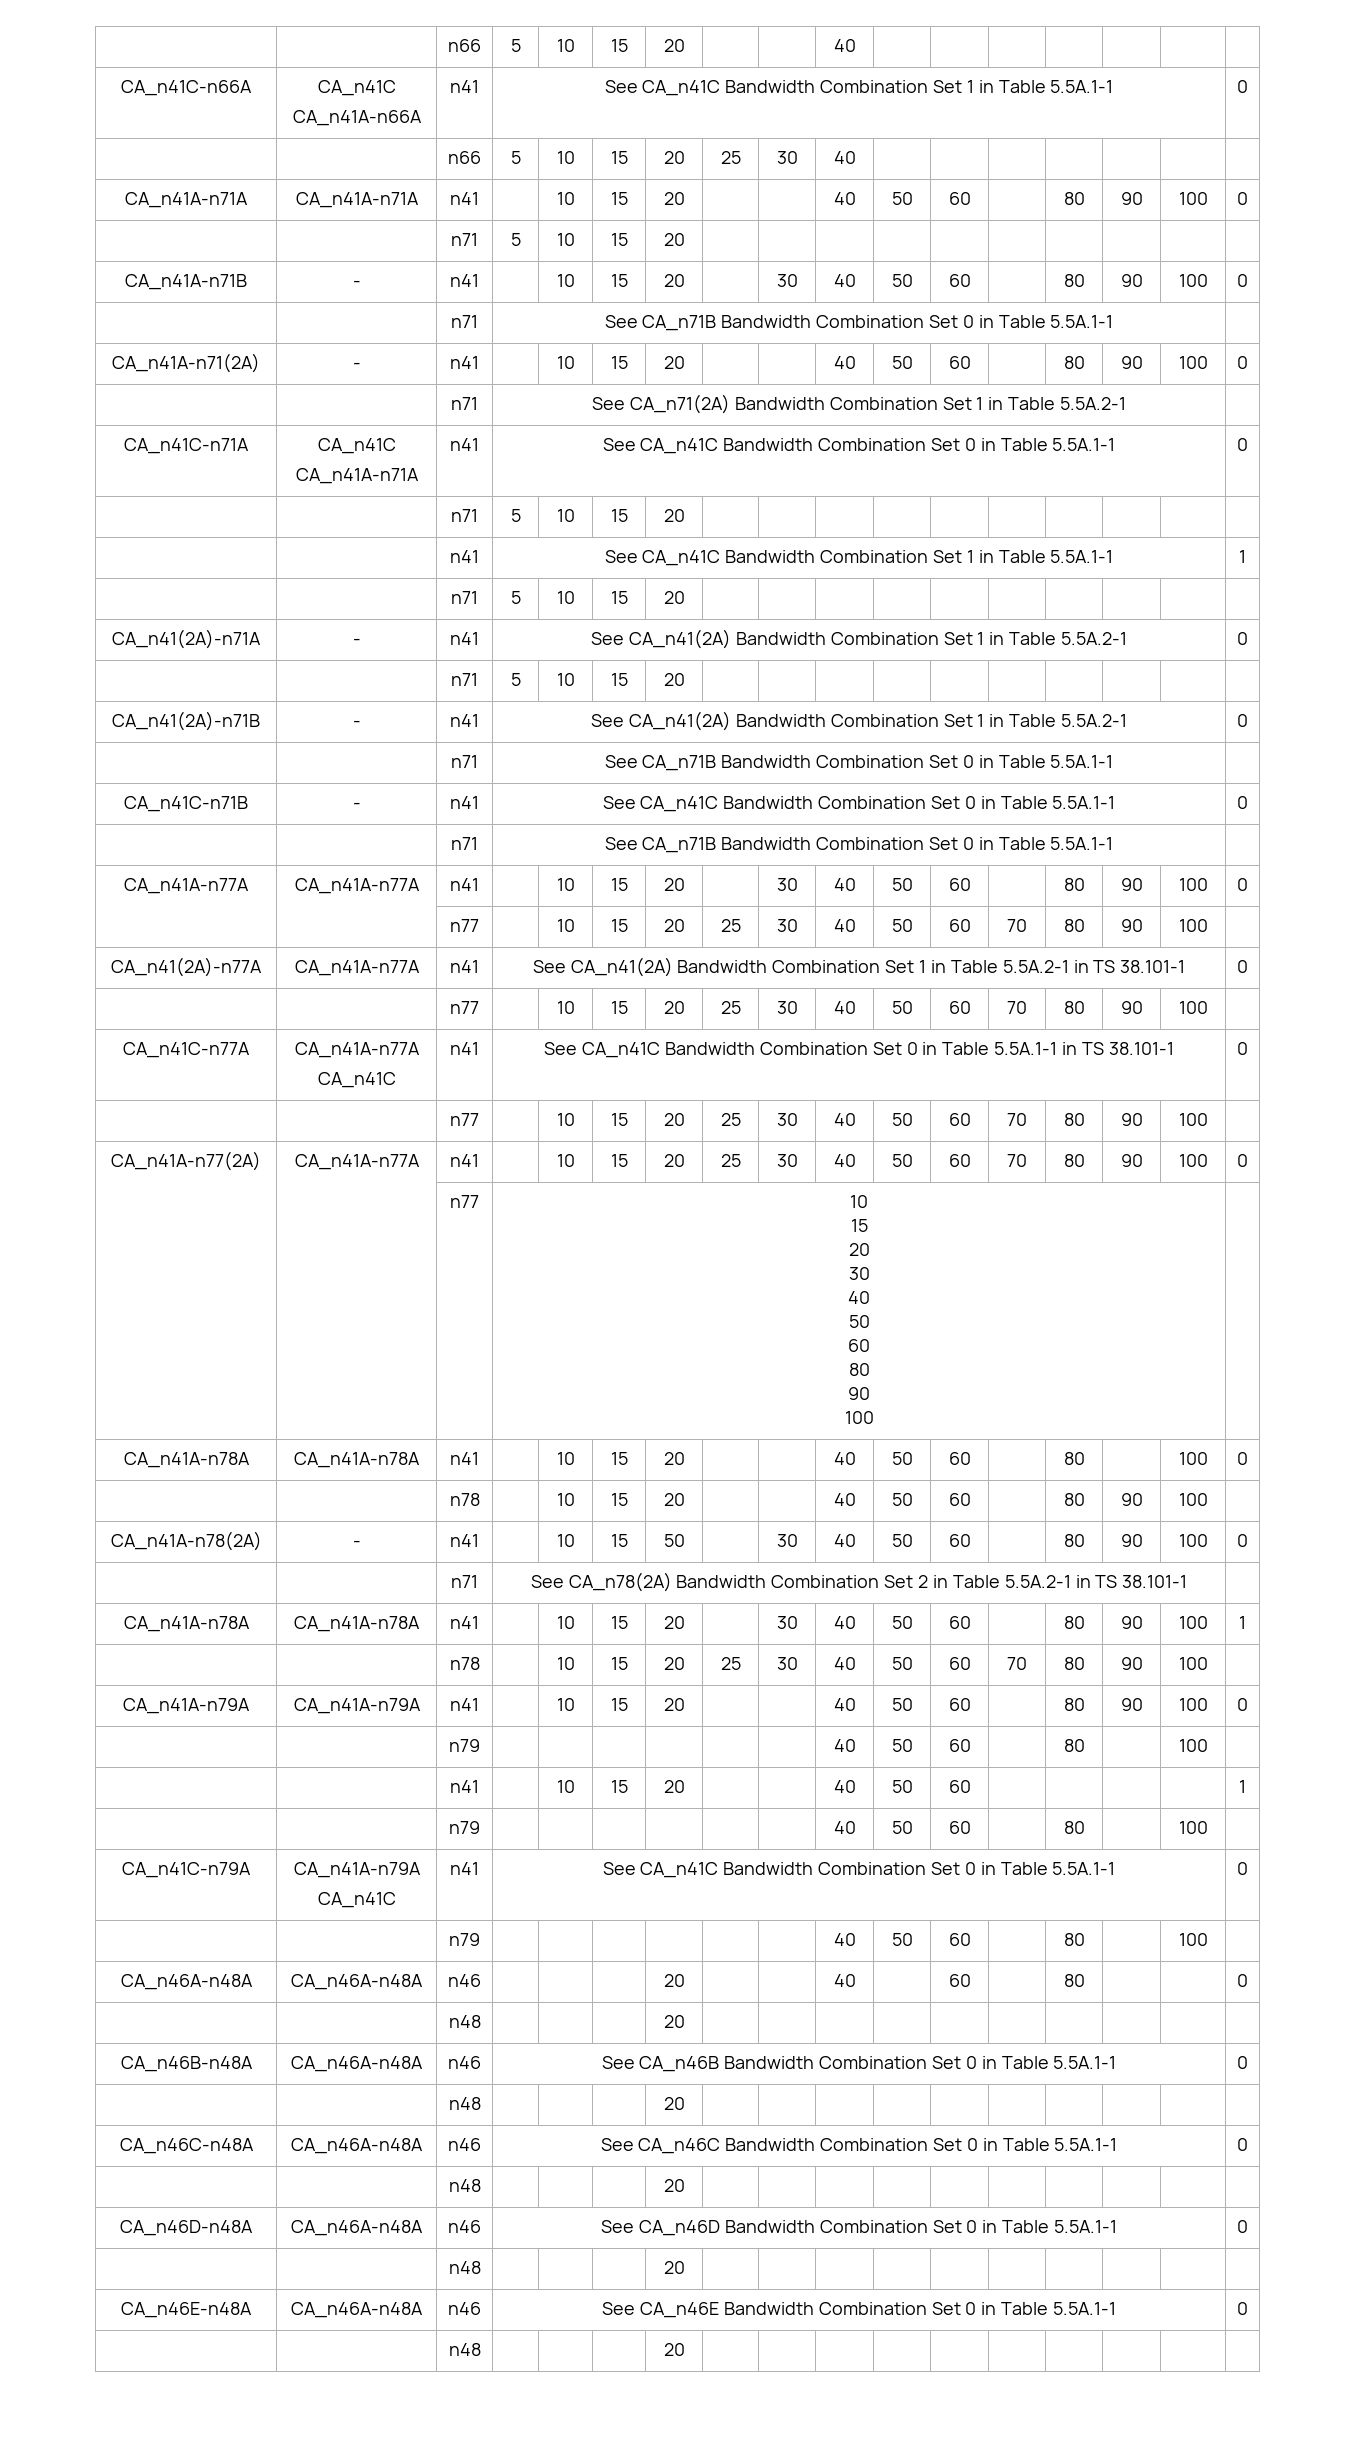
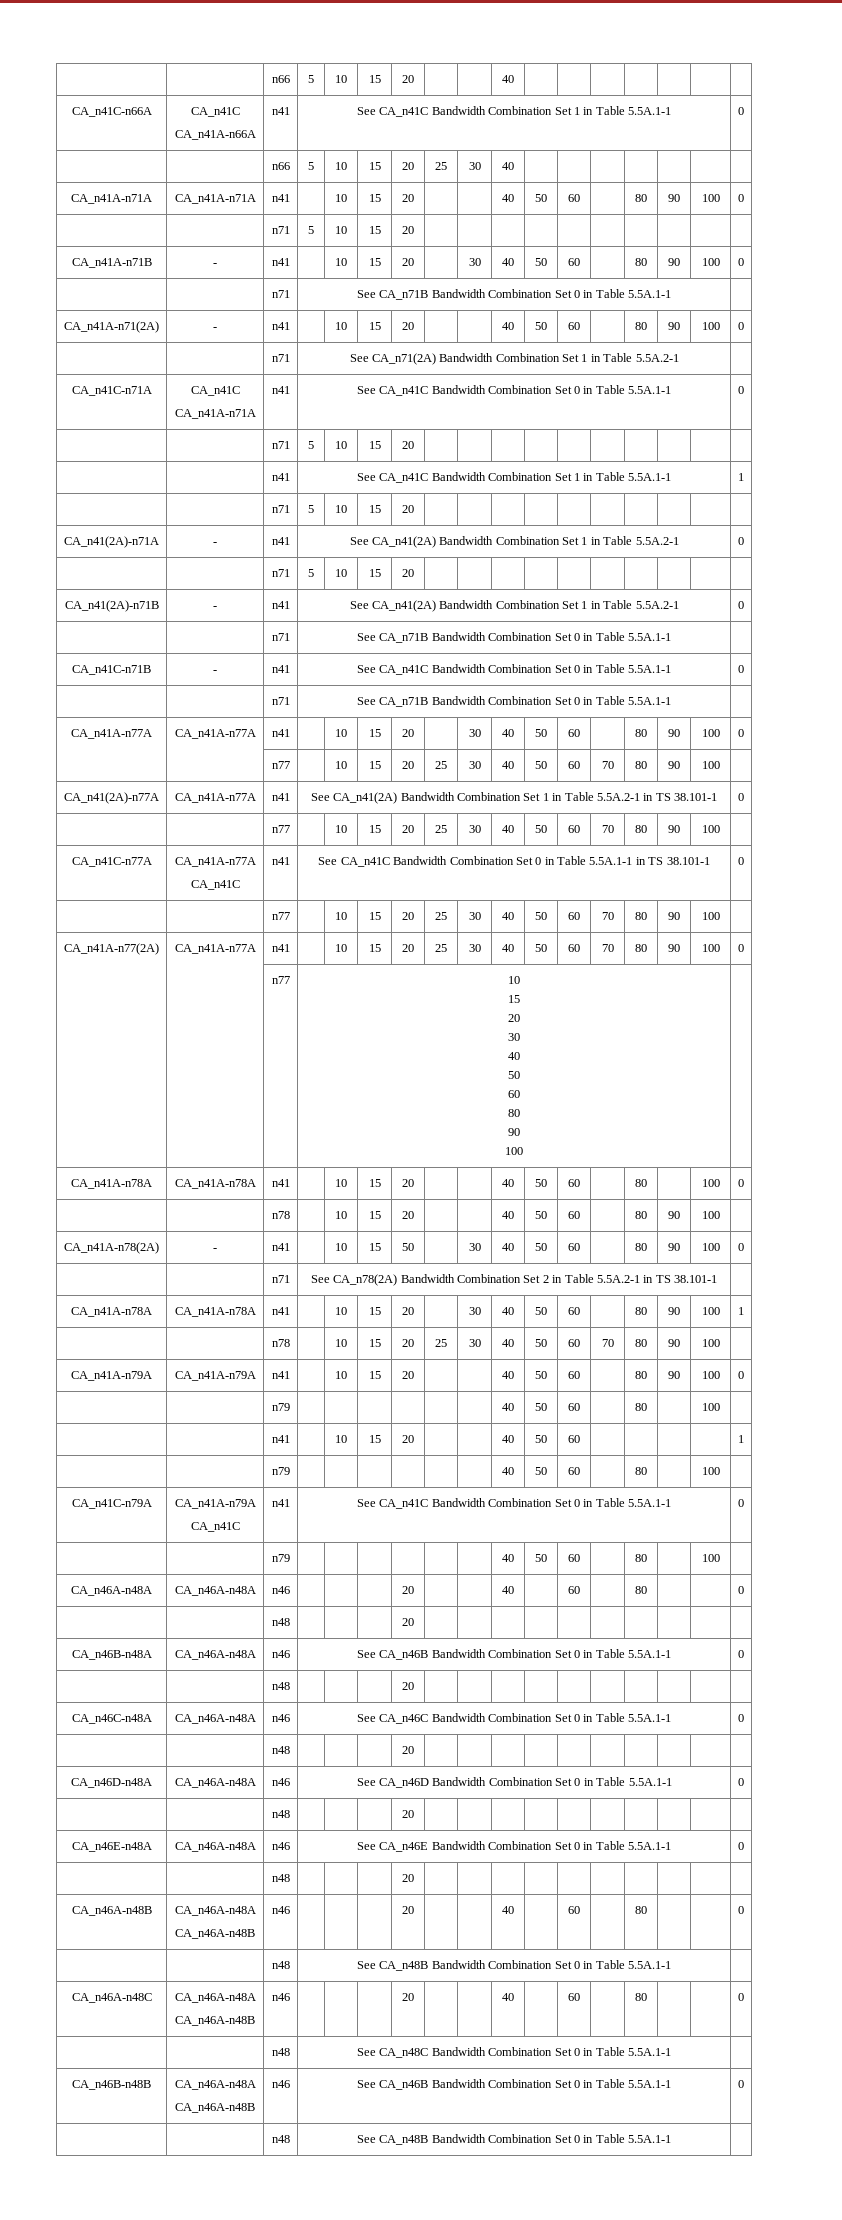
(685, 2349) none -> [71,1906,152,1916] [174,1906,256,1916] [175,1929,255,1939] [271,1906,290,1914] [402,1906,414,1914] [502,1906,514,1914] [568,1906,580,1914] [635,1906,647,1914] [738,1906,744,1914] [271,1961,290,1969] [357,1960,671,1971] [71,1993,152,2003] [174,1993,256,2003] [175,2016,255,2026] [271,1993,290,2001] [402,1993,414,2001] [502,1993,514,2001] [568,1993,580,2001] [635,1993,647,2001] [738,1993,744,2001] [271,2048,290,2056] [357,2047,671,2058] [72,2080,151,2090] [174,2080,256,2090] [175,2103,255,2113] [271,2080,290,2088] [357,2079,671,2090] [738,2080,744,2088] [271,2135,290,2143] [357,2134,671,2145] // CA_n46A-n48B | CA_n46A-n48A // CA_n46A-n48B | n46 | | | | 20 | | | 40 | | 60 | | 80 | | | 0 // | | n48 | See CA_n48B Bandwidth Combination Set 0 in Table 5.5A.1-1 | // CA_n46A-n48C | CA_n46A-n48A // CA_n46A-n48B | n46 | | | | 20 | | | 40 | | 60 | | 80 | | | 0 // | | n48 | See CA_n48C Bandwidth Combination Set 0 in Table 5.5A.1-1 | // CA_n46B-n48B | CA_n46A-n48A // CA_n46A-n48B | n46 | See CA_n46B Bandwidth Combination Set 0 in Table 5.5A.1-1 | 0 // | | n48 | See CA_n48B Bandwidth Combination Set 0 in Table 5.5A.1-1 |

